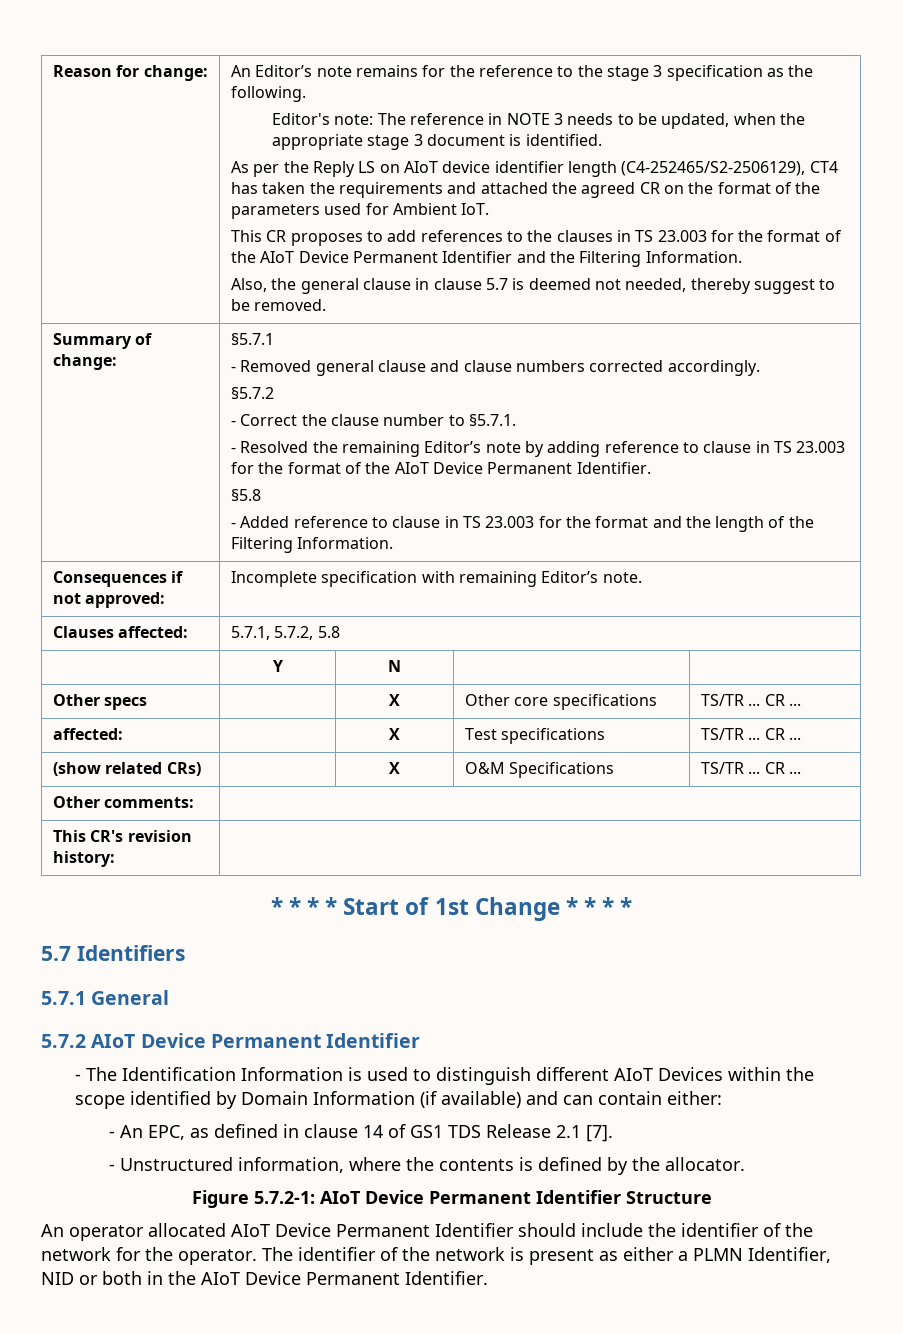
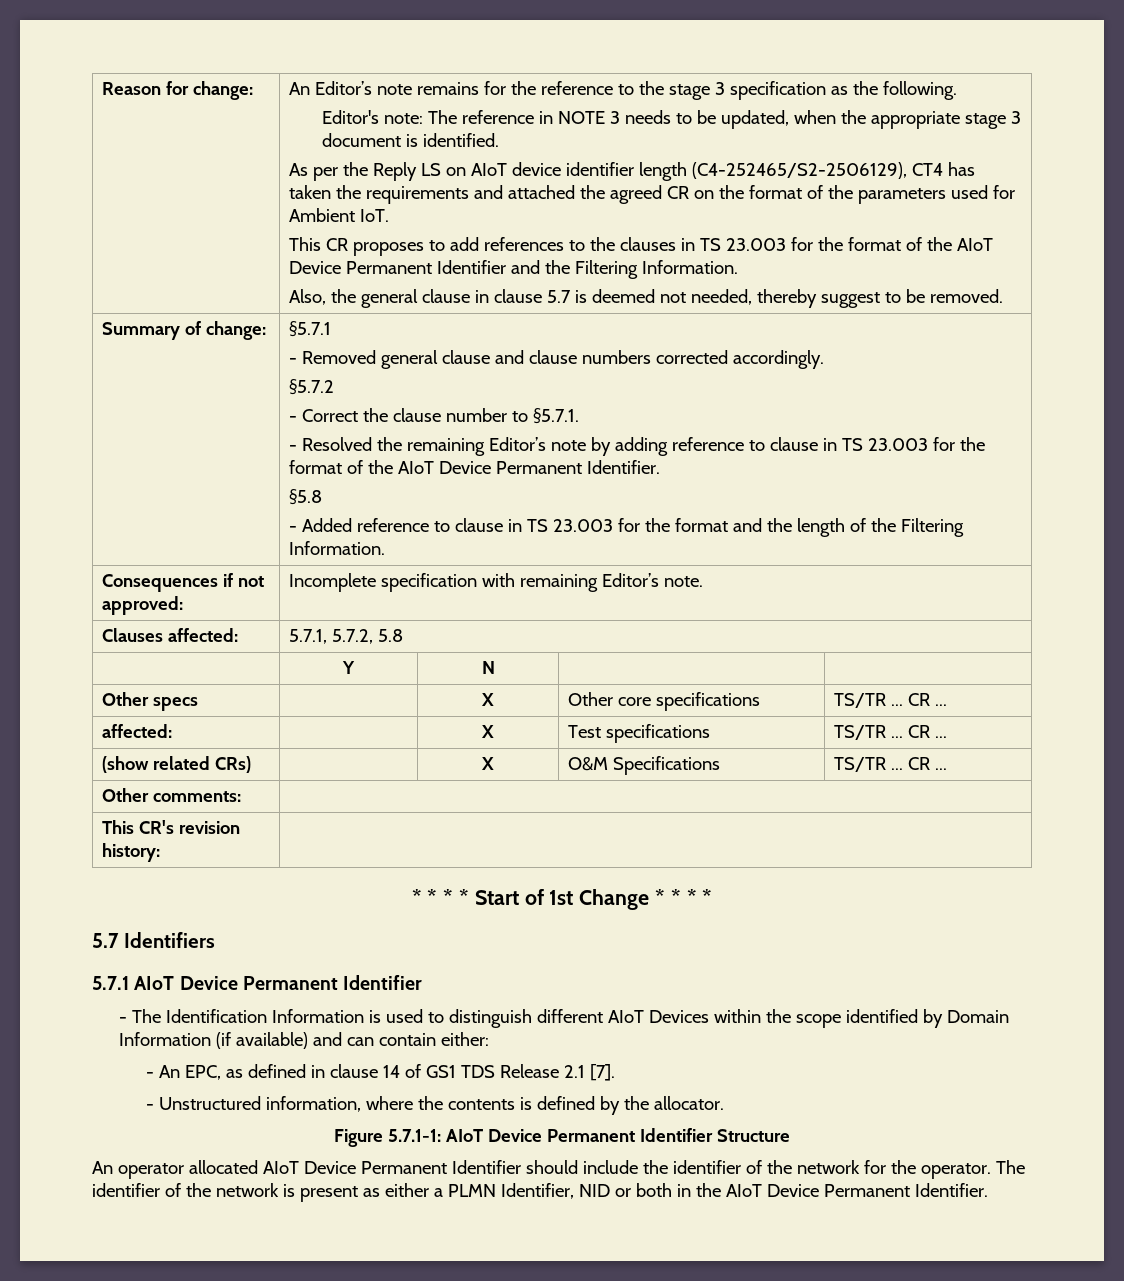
[91,990,170,1005] [41,1034,86,1048] General // 5.7.2 -> (129, 983) none
[253,1191,315,1204] 5.7.2-1: -> [388,1129,442,1142] 5.7.1-1:

